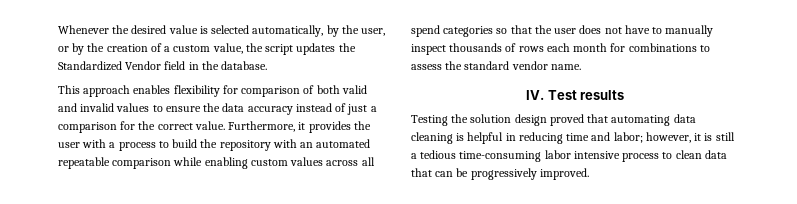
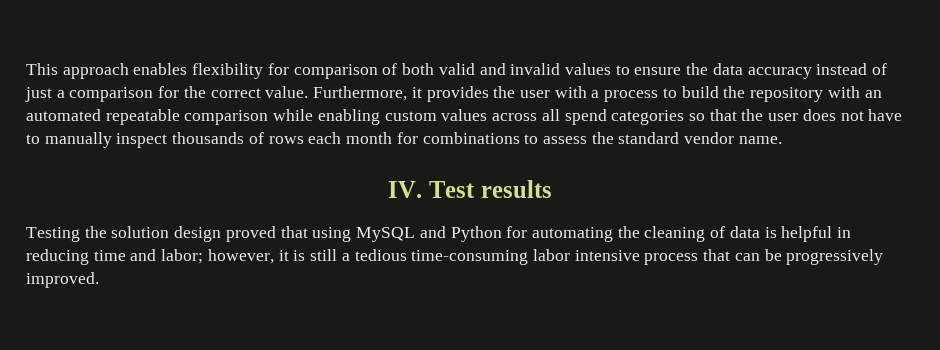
[58,25,386,37] [58,43,356,55] [58,61,268,71] Whenever the desired value is selected automatically, by the user, or by the creation of a custom value, the script updates the Standardized Vendor field in the database. // -> (26, 69) none
[611,114,696,126] [411,132,453,144] automating data cleaning -> [312,226,760,242] using MySQL and Python for automating the cleaning of data
[662,150,727,159] to clean data -> (699, 259) none

